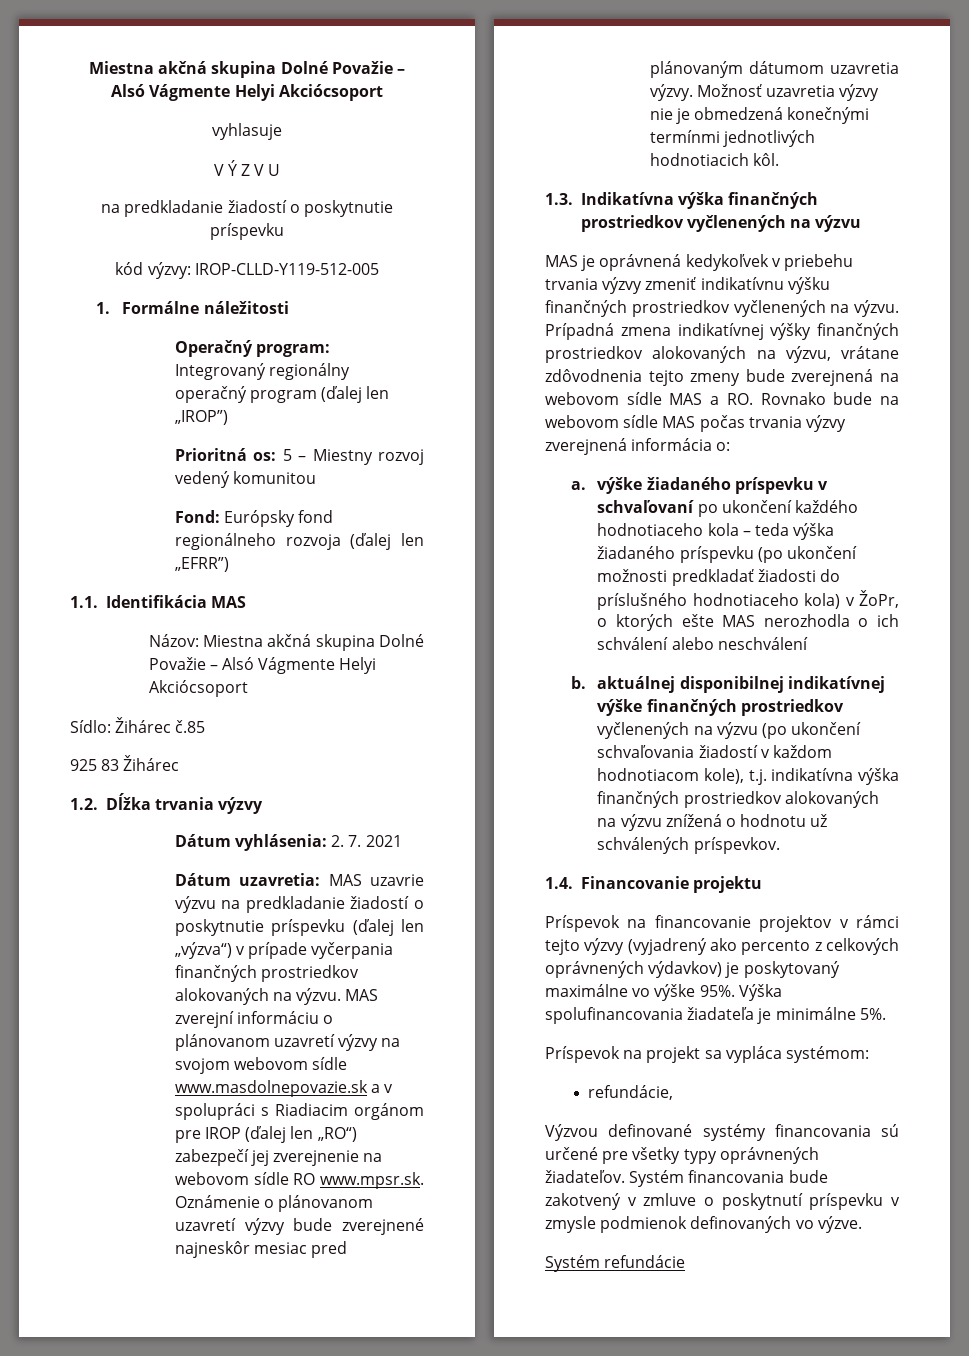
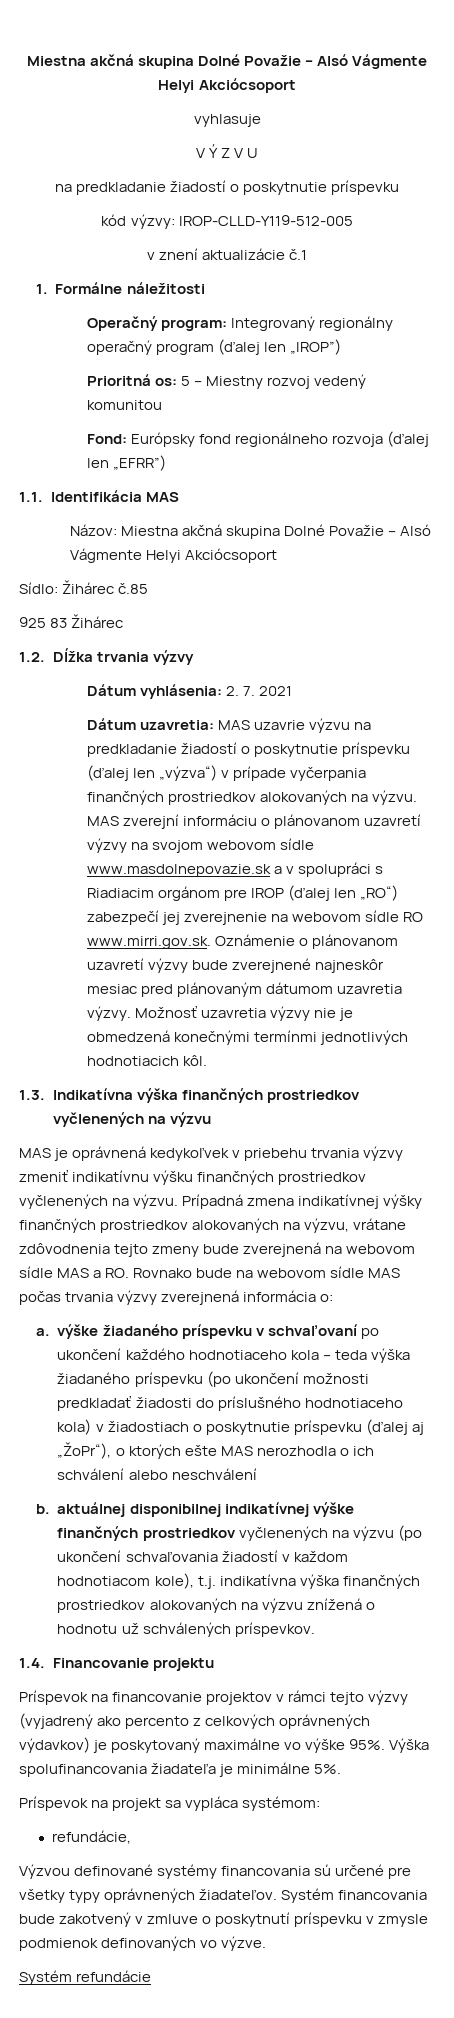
(379, 269) none -> [146,248,308,260] // v znení aktualizácie č.1
[320,1172,424,1189] www.mpsr.sk. -> [86,936,211,949] www.mirri.gov.sk.
[859,590,899,608] ŽoPr, -> [107,1419,424,1435] [57,1442,112,1459] žiadostiach o poskytnutie príspevku (ďalej aj „ŽoPr“),

